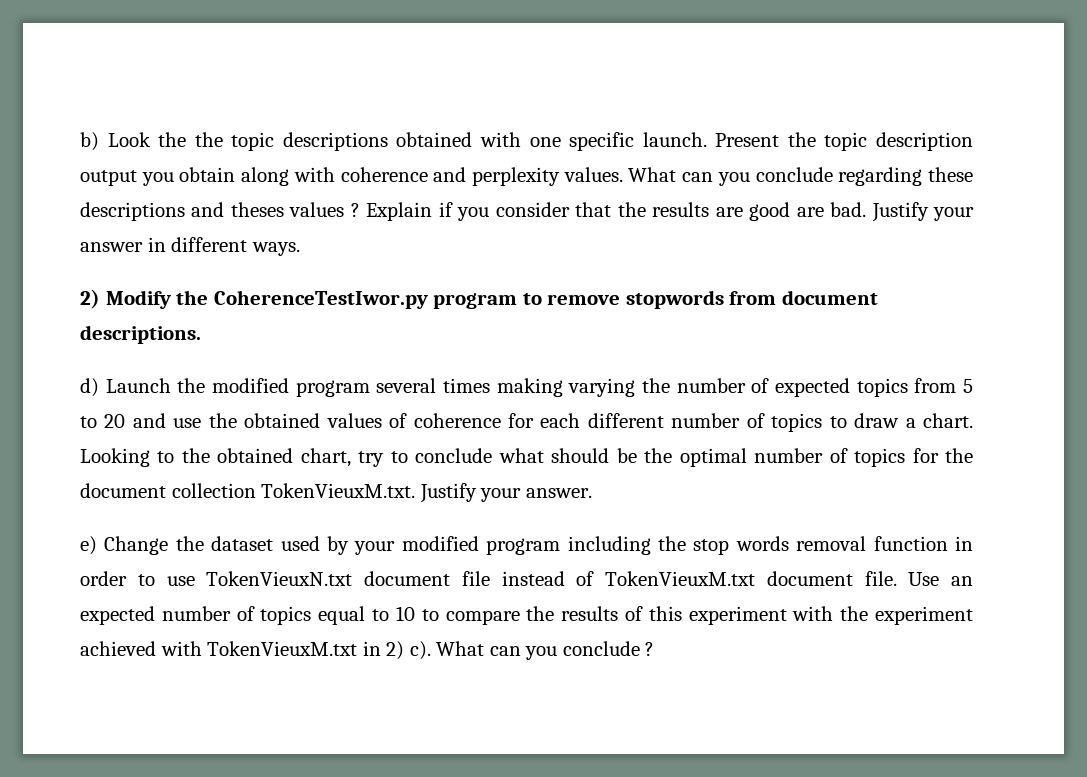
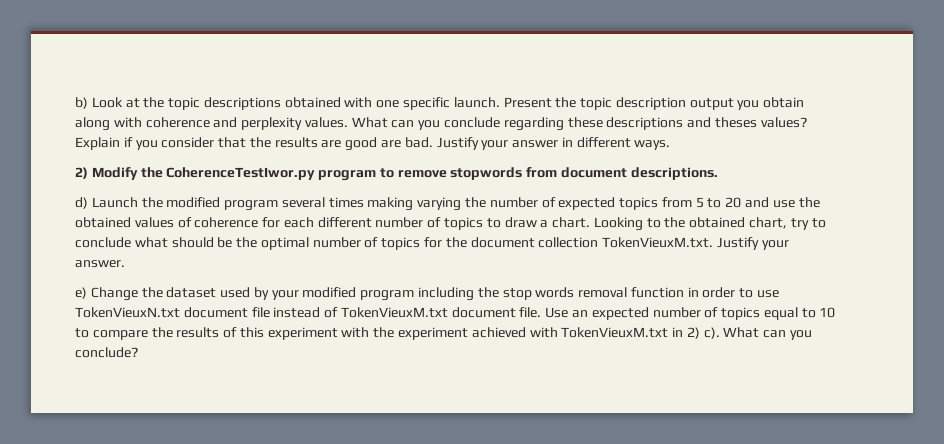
[158,132,187,147] the -> [125,98,140,108] at
[289,202,360,217] values ? -> [760,117,807,128] values?
[562,641,655,656] conclude ? -> [75,347,138,358] conclude?

